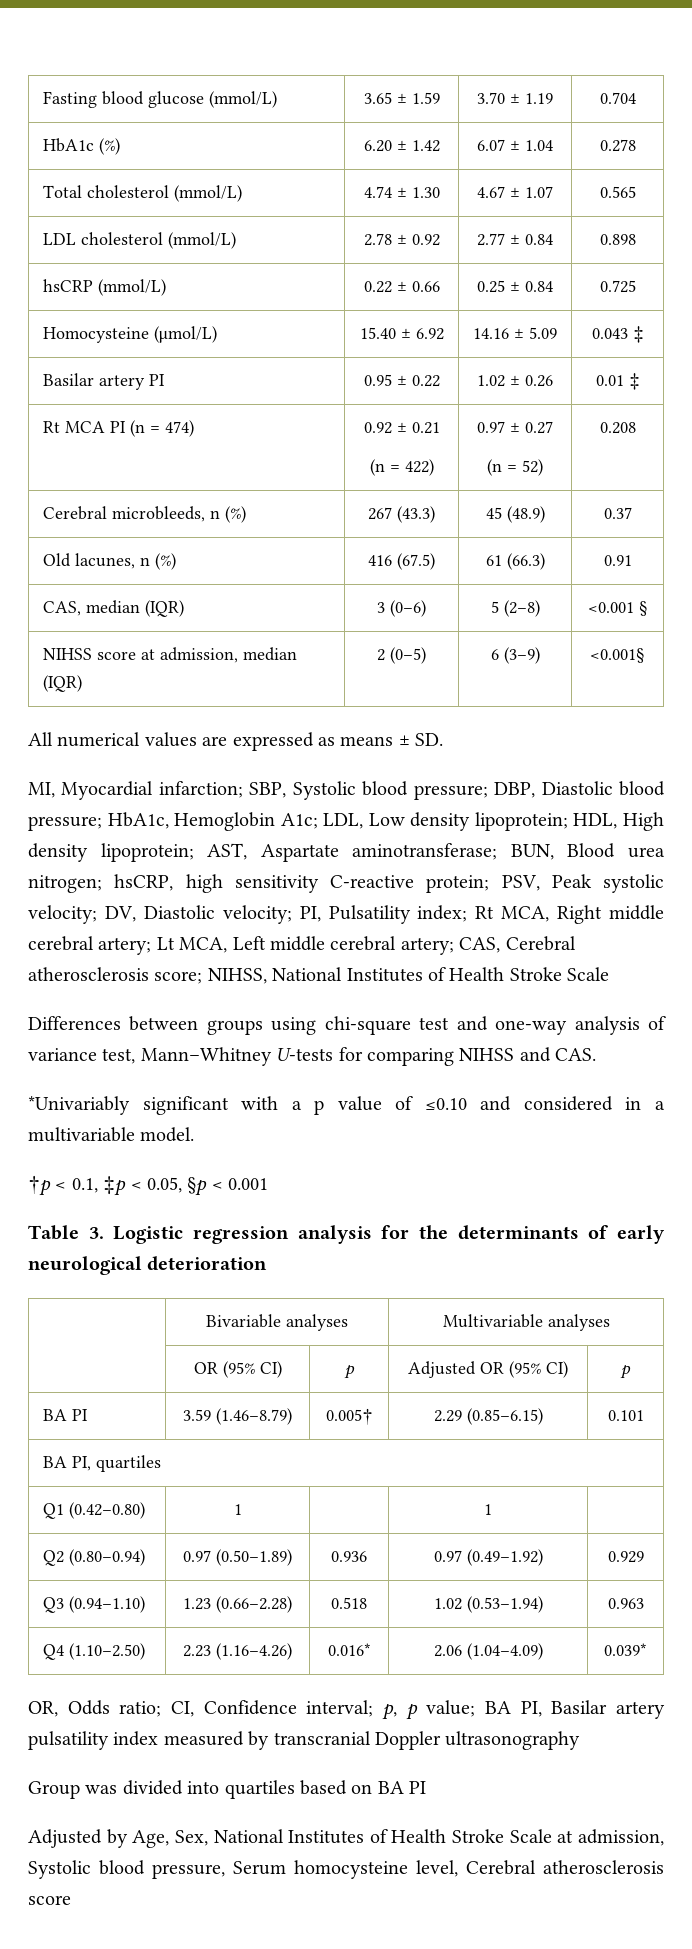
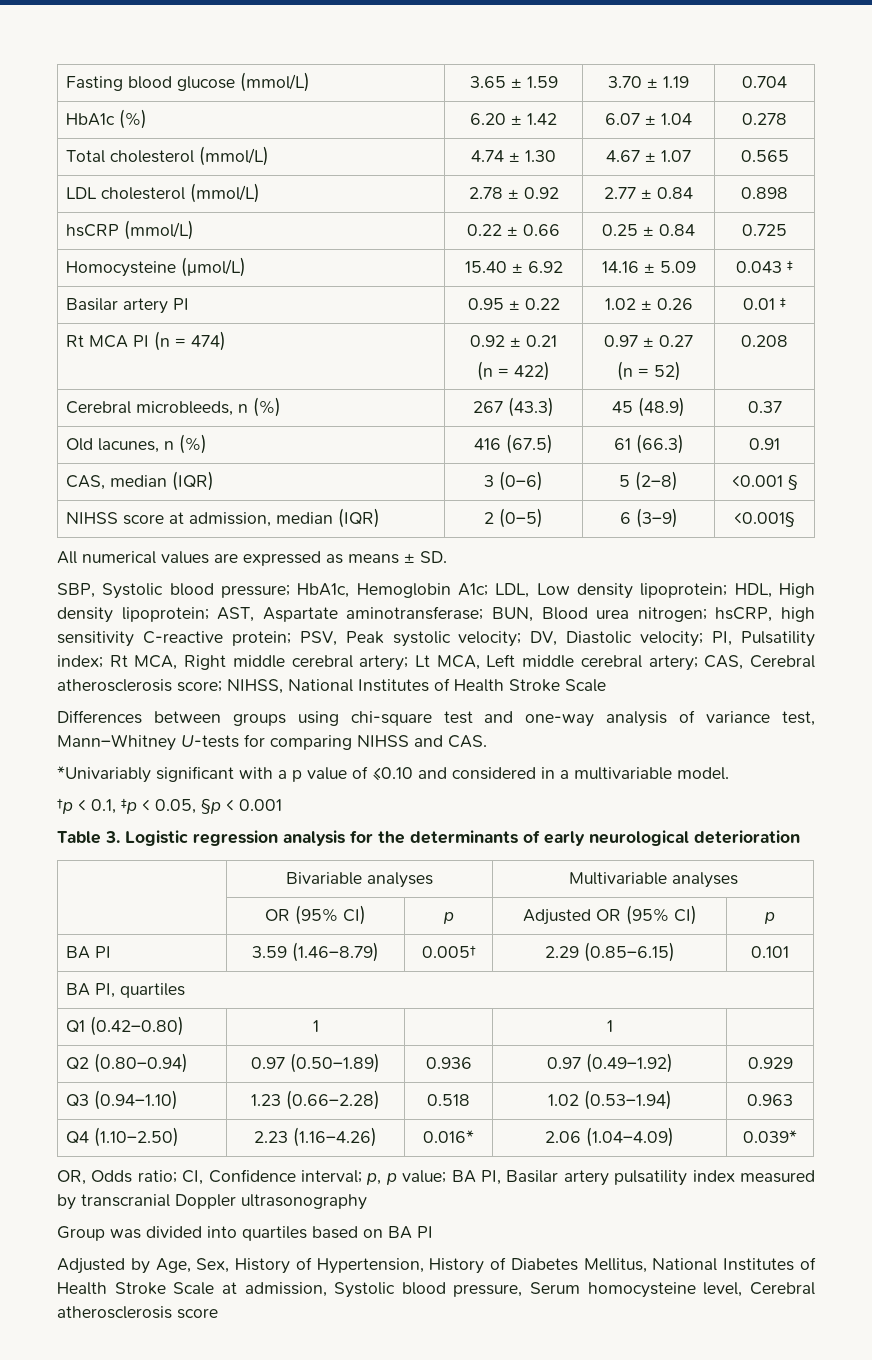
[28,781,243,800] MI, Myocardial infarction; -> (447, 557) none
[494,781,665,798] [28,816,102,831] DBP, Diastolic blood pressure; -> (290, 591) none
(208, 1838) none -> [235,1257,647,1274] History of Hypertension, History of Diabetes Mellitus,

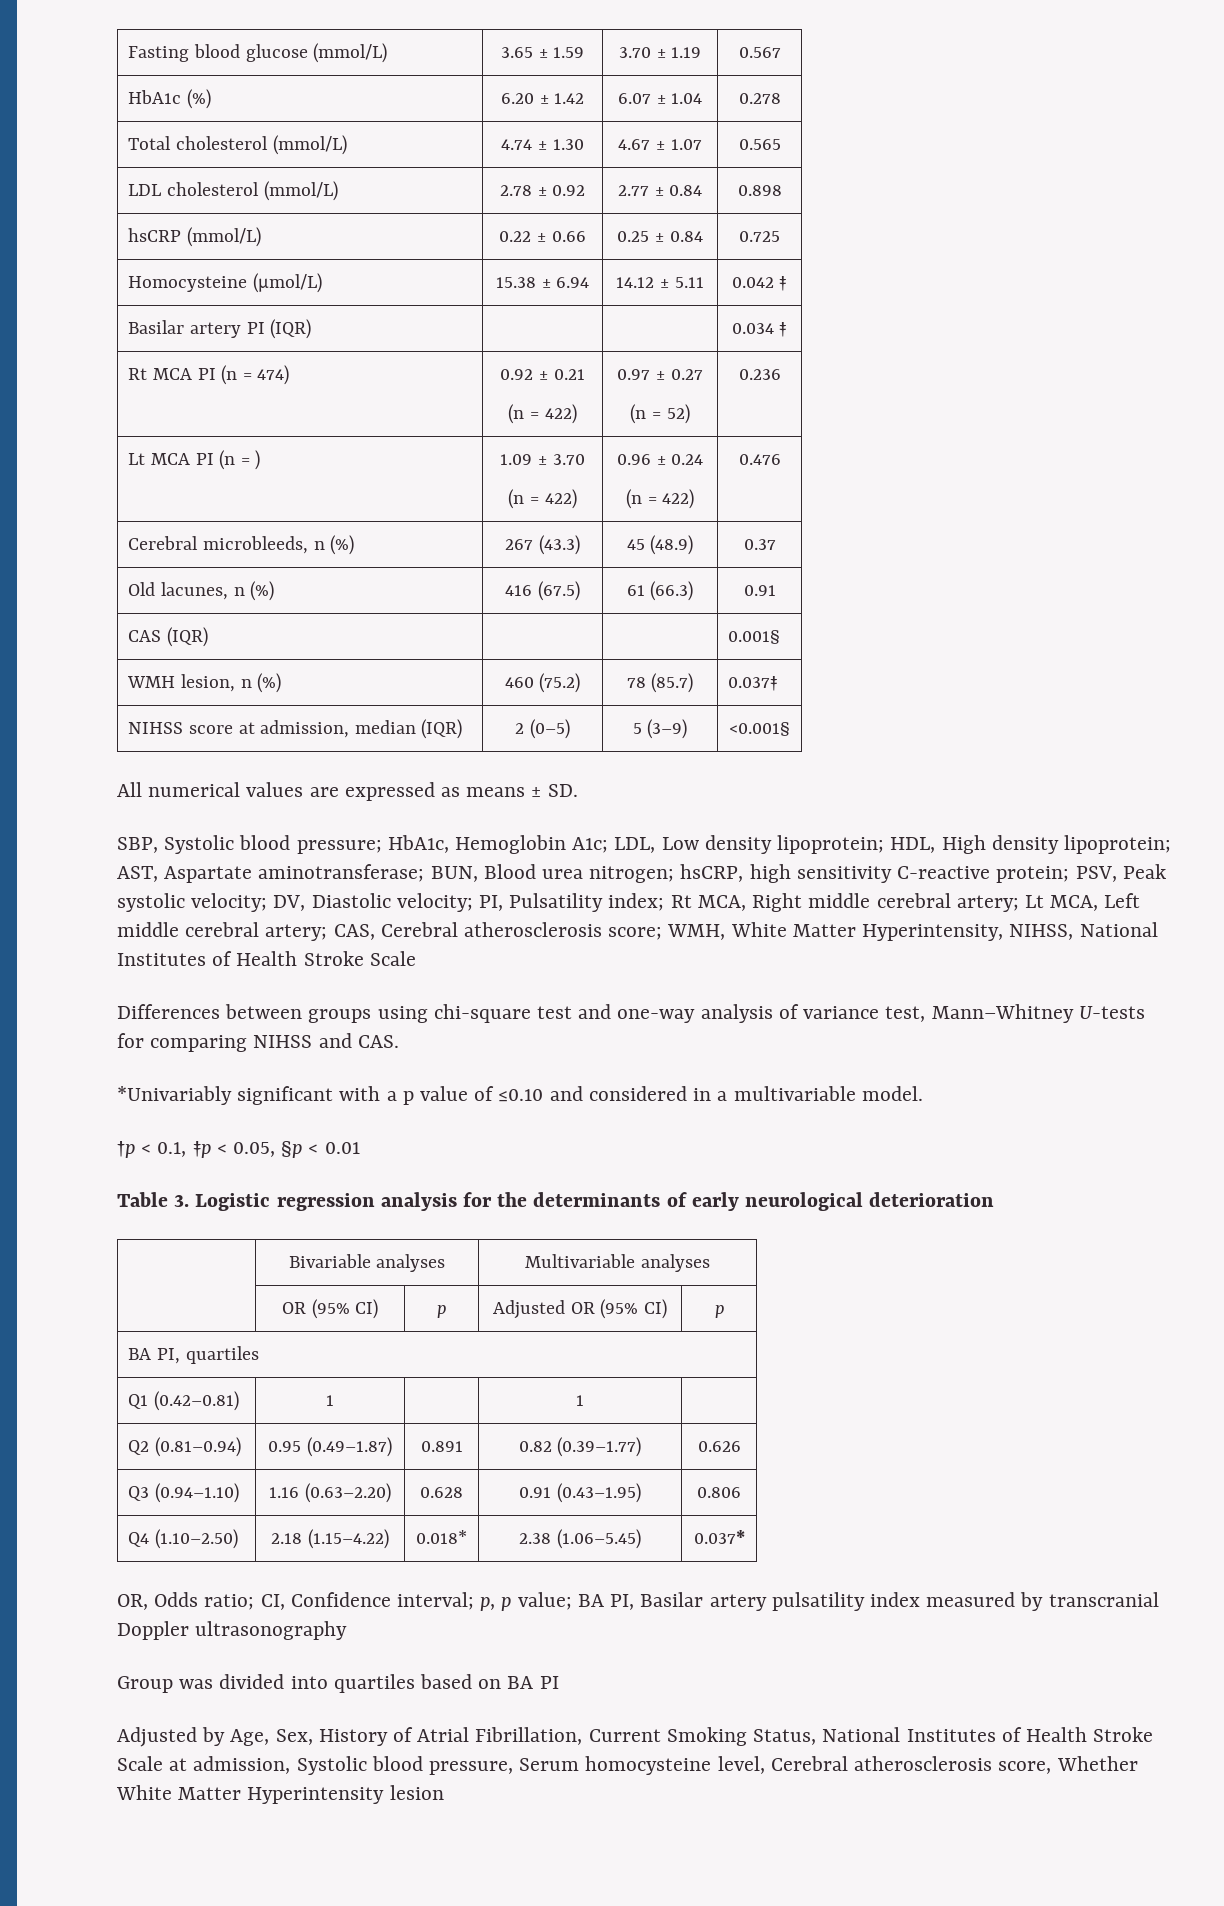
[742,76,787,88] 0.704 -> [738,47,781,58] 0.567
[464,261,563,273] [601,261,696,273] [736,260,793,273] [66,298,190,314] [467,298,560,310] [604,298,693,310] [743,298,775,310] 15.40 ± 6.92 | 14.16 ± 5.09 | 0.043 ‡ // Basilar artery PI | 0.95 ± 0.22 | 1.02 ± 0.26 | 0.01 -> [495,277,590,288] [616,277,704,288] [731,276,788,291] [128,319,312,339] [731,323,774,334] 15.38 ± 6.94 | 14.12 ± 5.11 | 0.042 ‡ // Basilar artery PI (IQR) | | | 0.034
[741,335,788,347] 0.208 -> [738,369,781,380] [128,450,261,470] [500,454,585,465] [508,489,577,509] [616,454,704,465] [625,489,695,509] [738,454,781,465] 0.236 // Lt MCA PI (n = ) | 1.09 ± 3.70 // (n = 422) | 0.96 ± 0.24 // (n = 422) | 0.476
[66,471,215,491] [484,471,543,491] [619,471,678,491] [731,474,798,490] CAS, median (IQR) | 3 (0–6) | 5 (2–8) | <0.001 § -> [128,627,208,647] [728,630,781,644] [127,673,282,693] [504,673,581,693] [626,673,694,693] [728,676,779,691] CAS (IQR) | | | 0.001§ // WMH lesion, n (%) | 460 (75.2) | 78 (85.7) | 0.037‡
[619,512,631,524] 6 -> [632,723,642,734] 5
(222, 686) none -> [667,922,1004,941] WMH, White Matter Hyperintensity,
[239,799,282,811] 0.001 -> [324,1142,360,1154] 0.01
[66,946,112,959] [252,942,379,962] [421,945,476,958] [544,942,675,962] [751,946,789,958] // BA PI | 3.59 (1.46–8.79) | 0.005† | 2.29 (0.85–6.15) | 0.101 -> (724, 1311) none
[90,1016,185,1036] (0.42–0.80) -> [153,1391,239,1411] (0.42–0.81)
[94,1053,189,1073] [251,1053,380,1073] [425,1057,472,1069] [546,1053,673,1073] [747,1057,793,1069] [66,1090,179,1110] [251,1090,380,1110] [427,1094,470,1106] [547,1090,672,1110] [747,1094,793,1106] [66,1127,180,1147] [254,1127,377,1147] [423,1130,474,1143] [545,1127,674,1147] [743,1130,797,1143] (0.80–0.94) | 0.97 (0.50–1.89) | 0.936 | 0.97 (0.49–1.92) | 0.929 // Q3 (0.94–1.10) | 1.23 (0.66–2.28) | 0.518 | 1.02 (0.53–1.94) | 0.963 // Q4 (1.10–2.50) | 2.23 (1.16–4.26) | 0.016* | 2.06 (1.04–4.09) | 0.039* -> [154,1437,241,1457] [268,1437,392,1457] [420,1441,463,1452] [518,1437,642,1457] [697,1441,741,1452] [128,1483,239,1503] [269,1483,391,1503] [420,1487,463,1498] [519,1483,641,1503] [697,1487,742,1498] [128,1529,238,1549] [271,1529,389,1549] [416,1530,467,1544] [519,1529,641,1549] [693,1530,745,1544] (0.81–0.94) | 0.95 (0.49–1.87) | 0.891 | 0.82 (0.39–1.77) | 0.626 // Q3 (0.94–1.10) | 1.16 (0.63–2.20) | 0.628 | 0.91 (0.43–1.95) | 0.806 // Q4 (1.10–2.50) | 2.18 (1.15–4.22) | 0.018* | 2.38 (1.06–5.45) | 0.037*
[316,1257,647,1274] Hypertension, History of Diabetes Mellitus, -> [417,1727,817,1746] Atrial Fibrillation, Current Smoking Status,
[177,1308,218,1319] score -> [998,1756,1138,1774] [116,1785,444,1804] score, Whether White Matter Hyperintensity lesion

